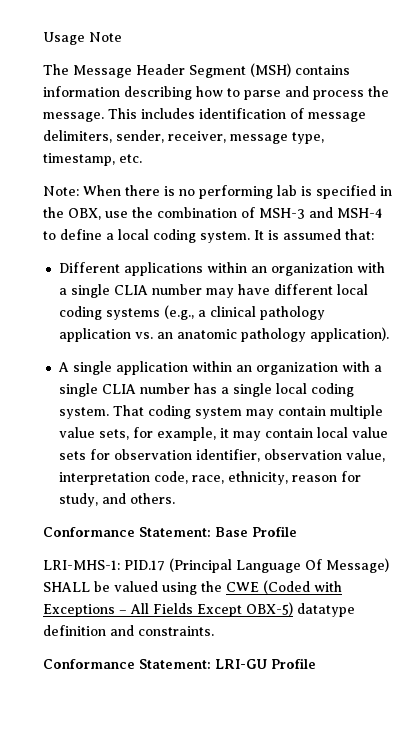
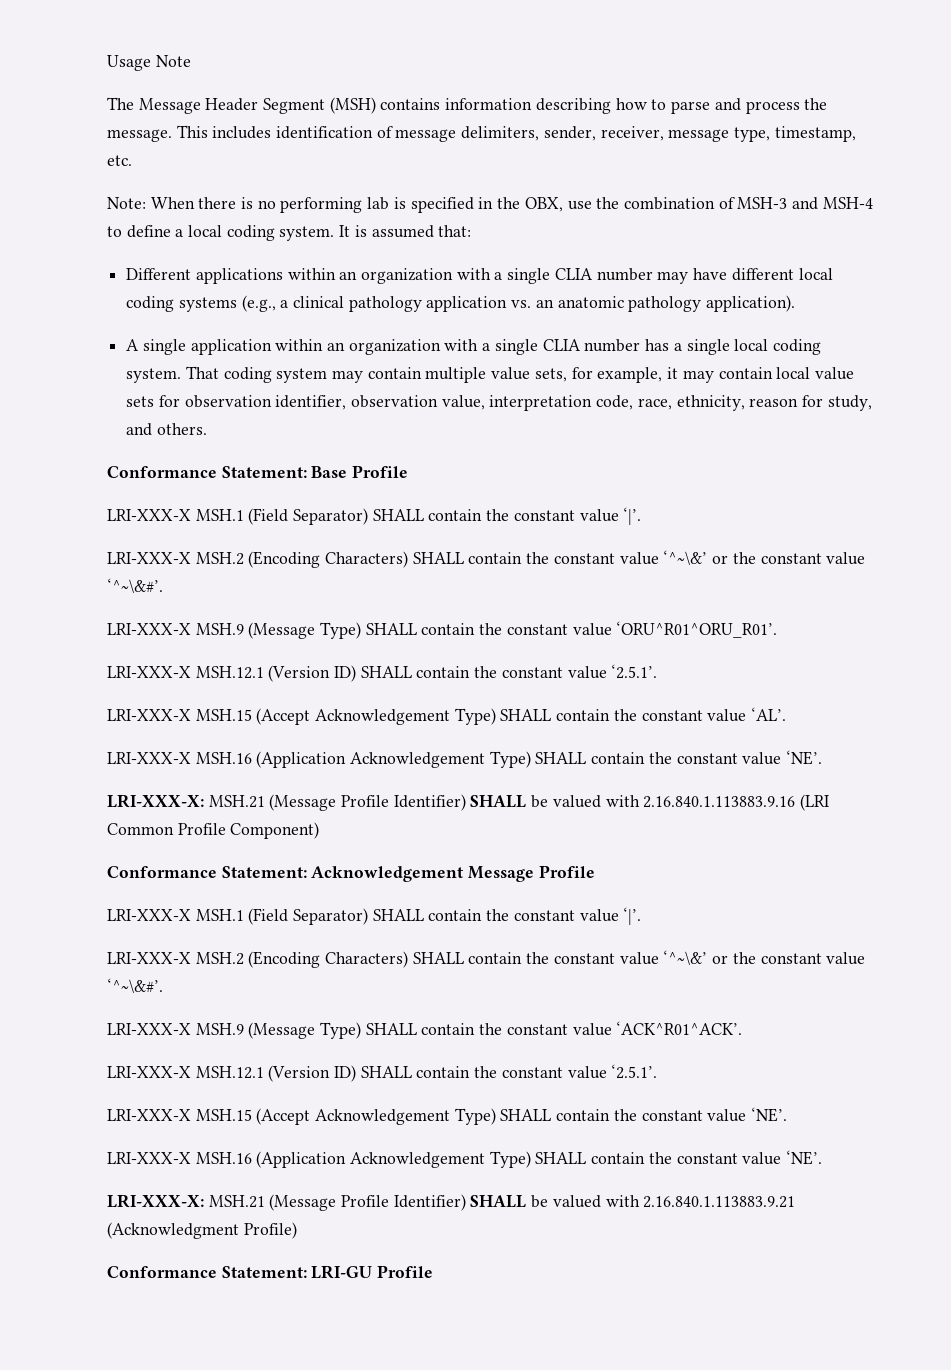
[43,558,390,573] [43,580,343,595] [43,602,356,617] [43,625,215,636] LRI-MHS-1: PID.17 (Principal Language Of Message) SHALL be valued using the CWE (Coded with Exceptions – All Fields Except OBX-5) datatype definition and constraints. -> [106,507,642,525] [106,550,866,568] [106,578,163,593] [106,621,778,639] [106,664,658,682] [106,707,787,725] [106,750,823,768] [106,794,830,811] [106,822,320,839] [106,865,595,882] [106,907,642,925] [106,950,866,968] [106,978,163,993] [106,1021,743,1039] [106,1064,658,1082] [106,1107,788,1125] [106,1150,823,1168] [106,1194,796,1211] [106,1222,297,1239] LRI-XXX-X MSH.1 (Field Separator) SHALL contain the constant value ‘|’. // LRI-XXX-X MSH.2 (Encoding Characters) SHALL contain the constant value ‘^~\&’ or the constant value ‘^~\&#’. // LRI-XXX-X MSH.9 (Message Type) SHALL contain the constant value ‘ORU^R01^ORU_R01’. // LRI-XXX-X MSH.12.1 (Version ID) SHALL contain the constant value ‘2.5.1’. // LRI-XXX-X MSH.15 (Accept Acknowledgement Type) SHALL contain the constant value ‘AL’. // LRI-XXX-X MSH.16 (Application Acknowledgement Type) SHALL contain the constant value ‘NE’. // LRI-XXX-X: MSH.21 (Message Profile Identifier) SHALL be valued with 2.16.840.1.113883.9.16 (LRI Common Profile Component) // Conformance Statement: Acknowledgement Message Profile // LRI-XXX-X MSH.1 (Field Separator) SHALL contain the constant value ‘|’. // LRI-XXX-X MSH.2 (Encoding Characters) SHALL contain the constant value ‘^~\&’ or the constant value ‘^~\&#’. // LRI-XXX-X MSH.9 (Message Type) SHALL contain the constant value ‘ACK^R01^ACK’. // LRI-XXX-X MSH.12.1 (Version ID) SHALL contain the constant value ‘2.5.1’. // LRI-XXX-X MSH.15 (Accept Acknowledgement Type) SHALL contain the constant value ‘NE’. // LRI-XXX-X MSH.16 (Application Acknowledgement Type) SHALL contain the constant value ‘NE’. // LRI-XXX-X: MSH.21 (Message Profile Identifier) SHALL be valued with 2.16.840.1.113883.9.21 (Acknowledgment Profile)

